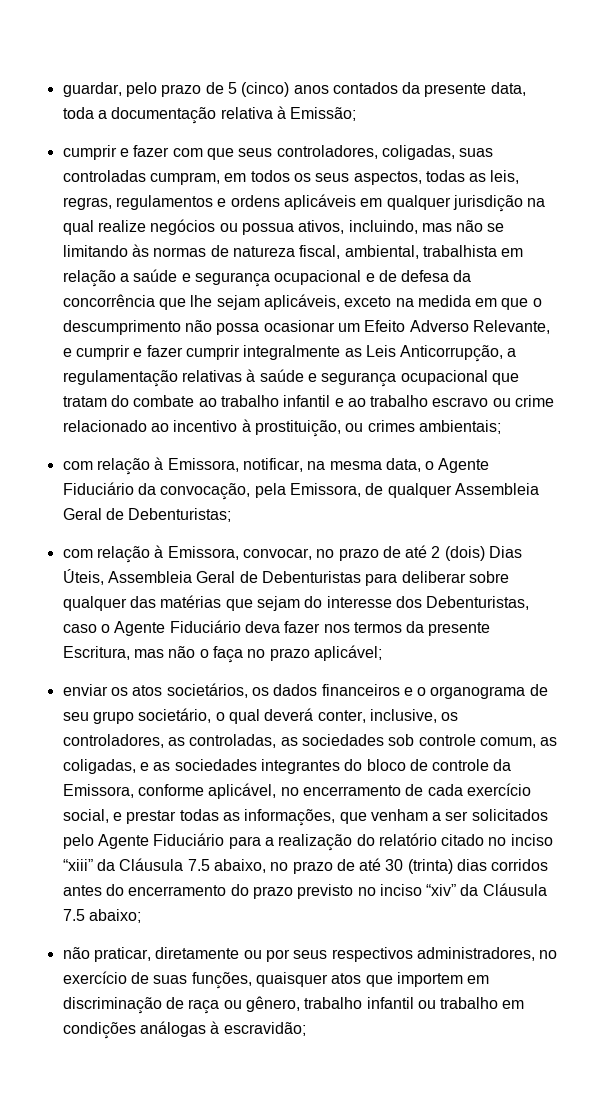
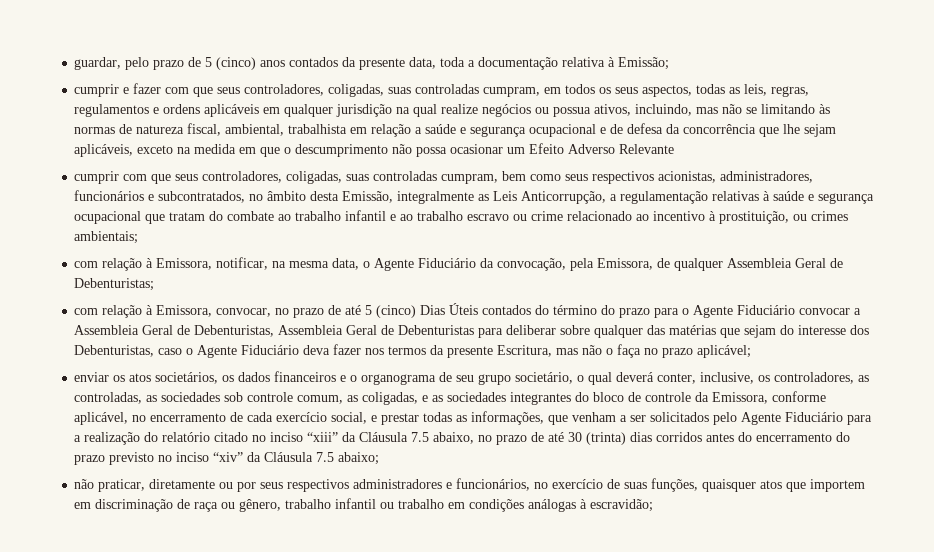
[472,320,550,334] [62,345,240,360] Relevante, e cumprir e fazer cumprir -> [619,144,675,154] [74,171,814,184] [74,190,394,203] Relevante // cumprir com que seus controladores, coligadas, suas controladas cumpram, bem como seus respectivos acionistas, administradores, funcionários e subcontratados, no âmbito desta Emissão,
[431,546,523,561] [62,569,104,585] 2 (dois) Dias Úteis, -> [365,303,862,318] [74,325,275,337] 5 (cinco) Dias Úteis contados do término do prazo para o Agente Fiduciário convocar a Assembleia Geral de Debenturistas,
[416,947,535,961] administradores, -> [353,478,531,491] administradores e funcionários,

